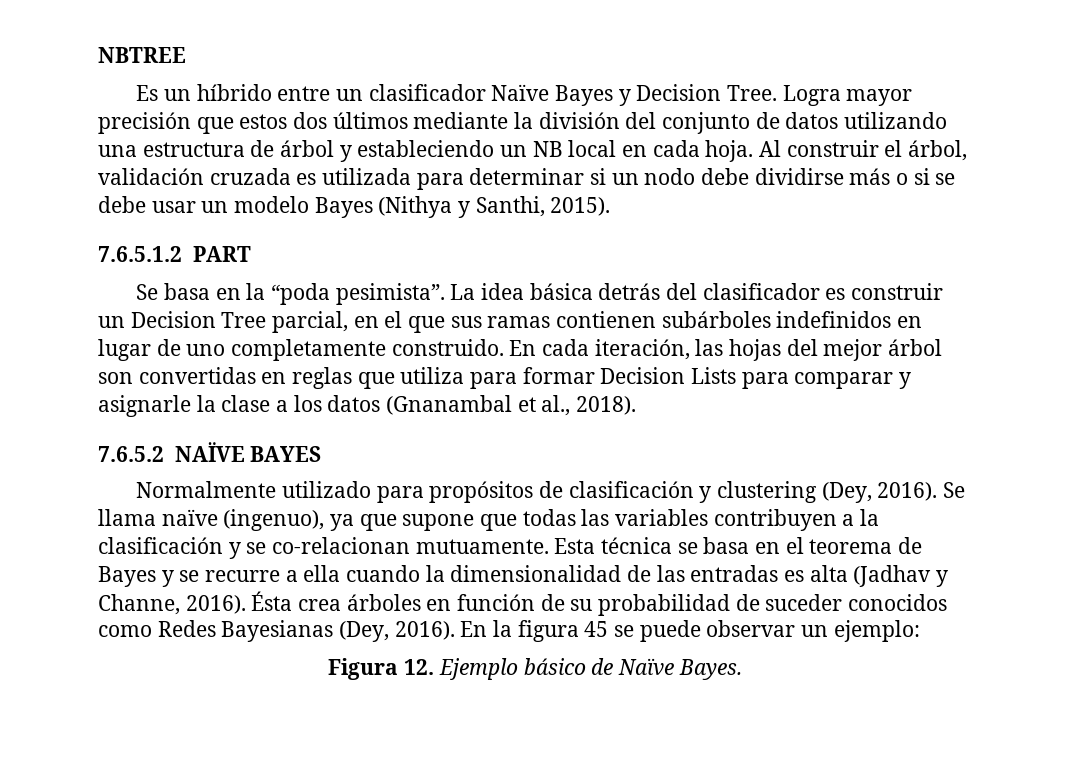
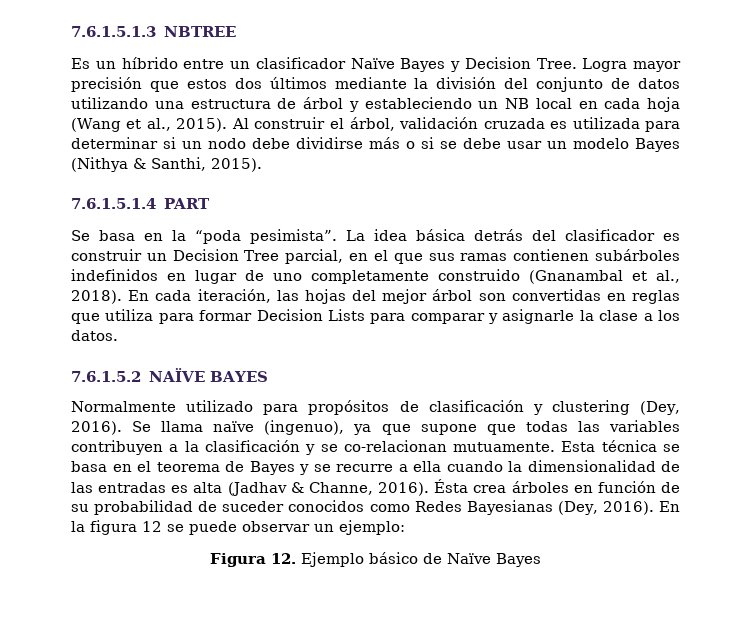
(98, 55) none -> [71,26,156,37] 7.6.1.5.1.3
[705,140,754,162] hoja. -> [647,97,680,112] [71,118,228,132] hoja (Wang et al., 2015).
[458,201,471,218] y -> [133,158,146,169] &
[98,246,182,262] 7.6.5.1.2 -> [71,198,156,209] 7.6.1.5.1.4
[391,339,504,356] construido. -> [438,269,680,284] [71,290,122,304] construido (Gnanambal et al., 2018).
[327,395,637,416] [98,446,164,462] datos (Gnanambal et al., 2018). // 7.6.5.2 -> [71,330,118,341] [71,371,141,382] datos. // 7.6.1.5.2
[936,570,949,587] y -> [290,482,304,493] &
[584,621,609,637] 45 -> [142,521,162,532] 12
[678,659,742,680] Bayes. -> [496,553,541,567] Bayes

